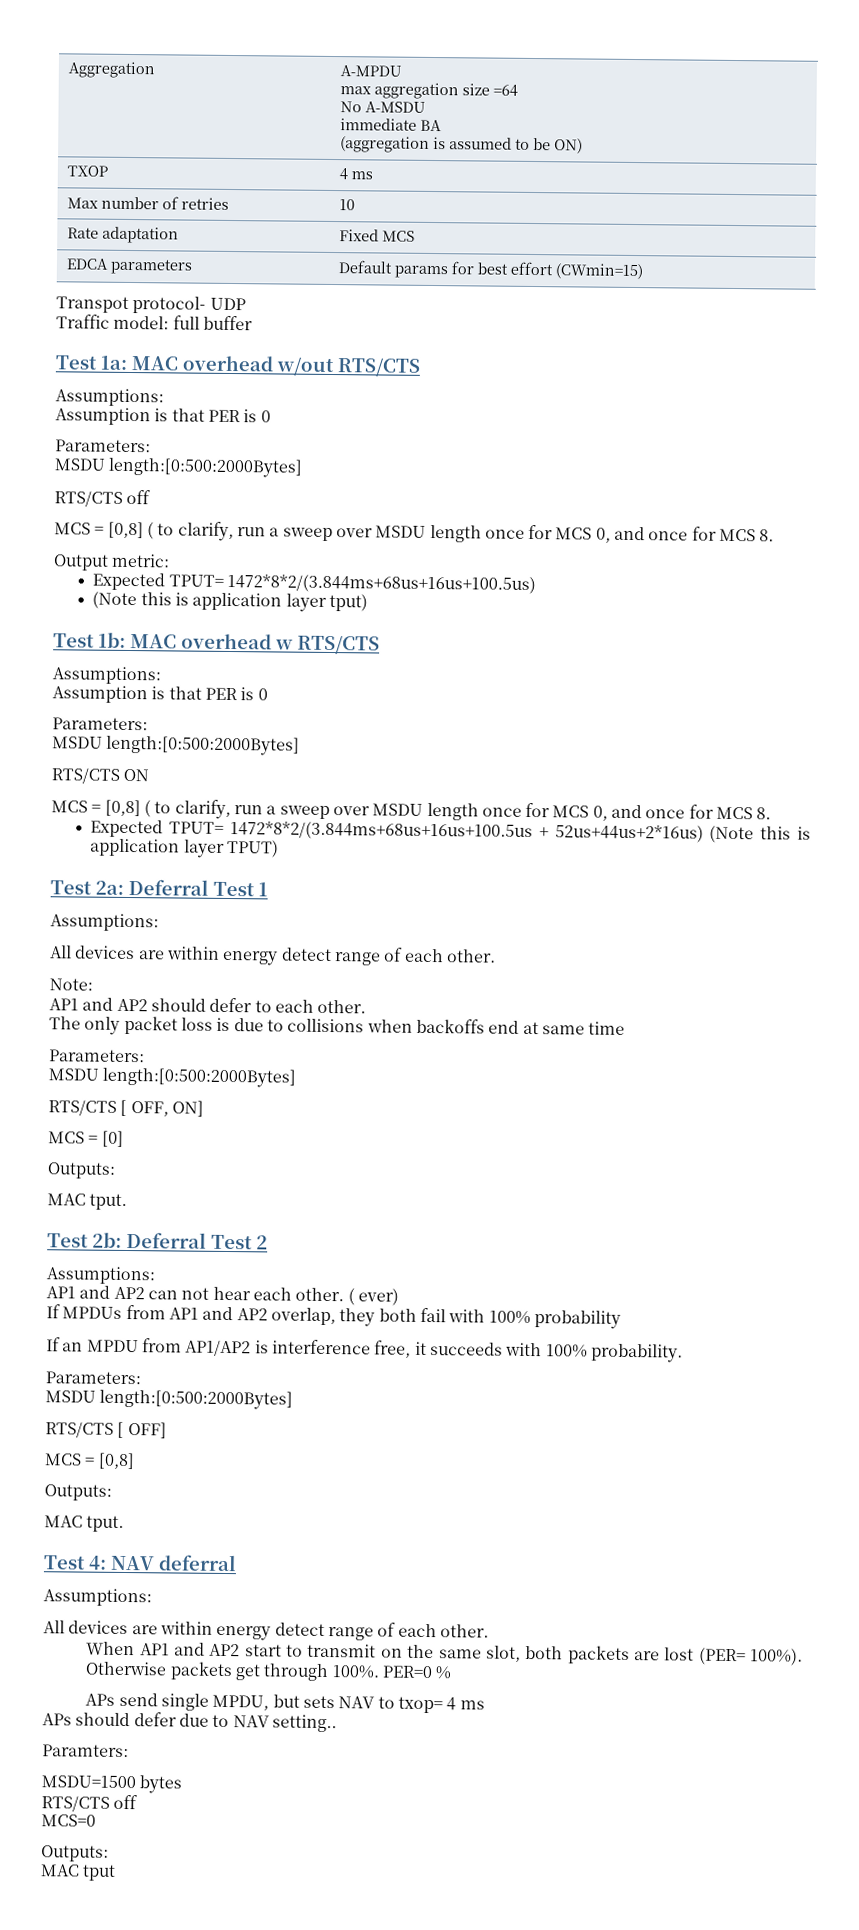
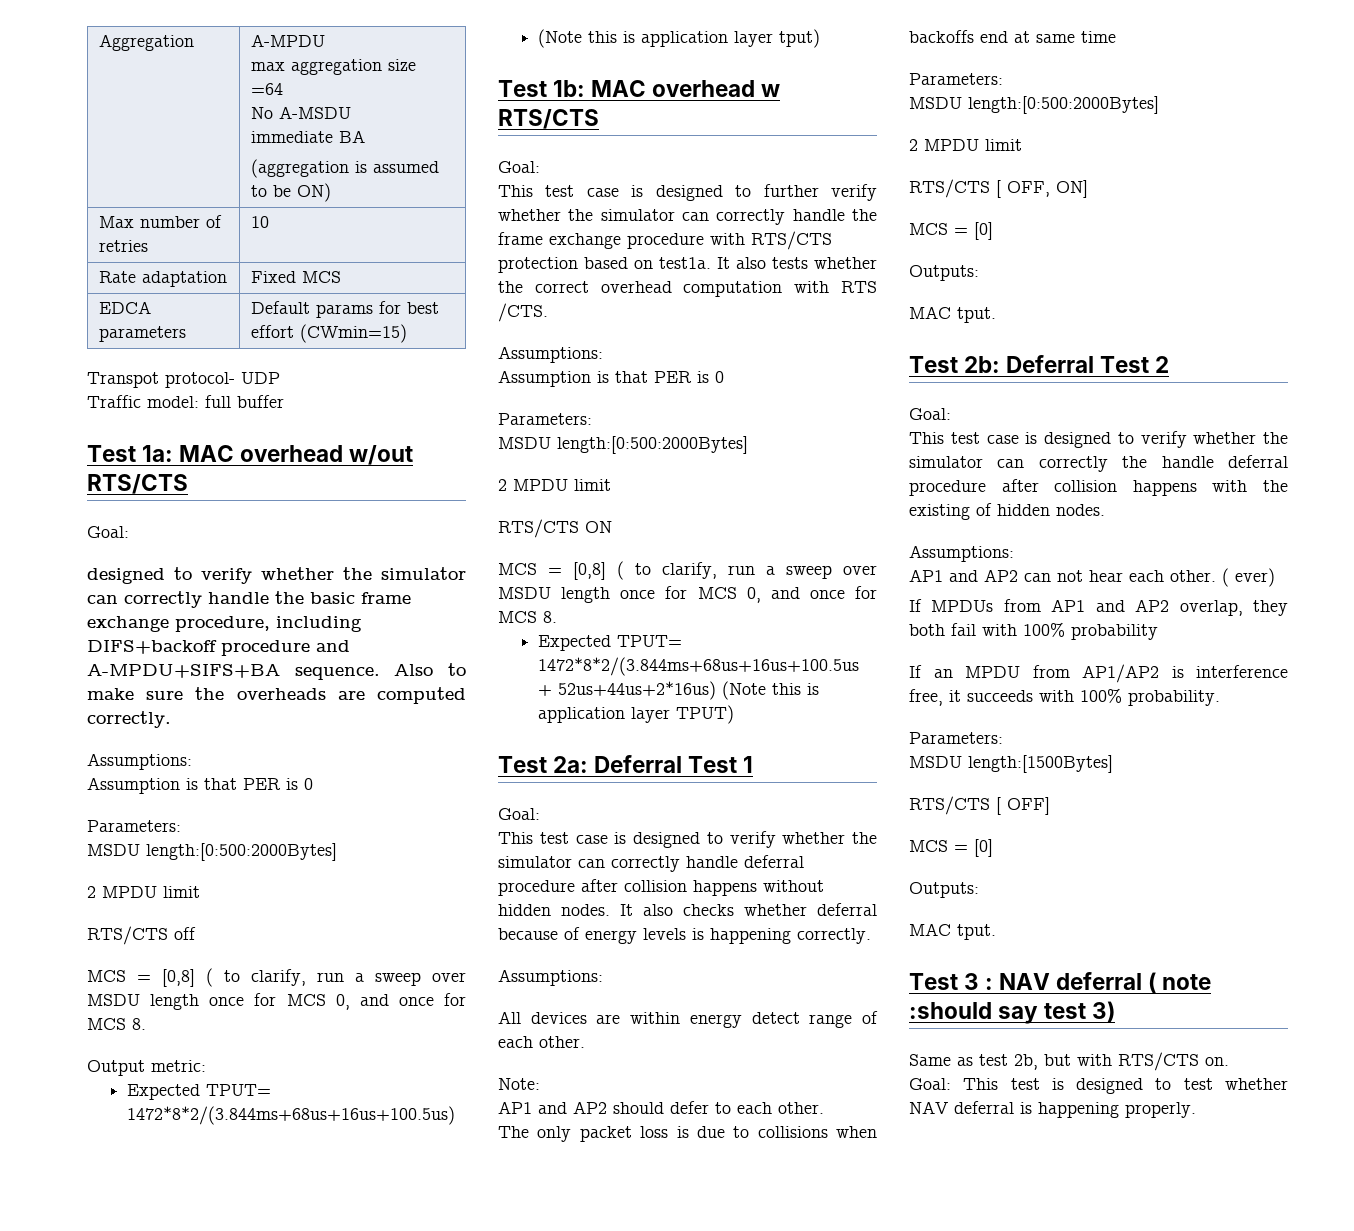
[67,165,109,177] [339,168,374,181] // TXOP | 4 ms -> (332, 192) none
(421, 367) none -> [87,526,129,538] [87,567,466,584] [87,591,411,608] [87,616,362,632] [87,640,350,656] [87,663,466,680] [87,687,466,704] [87,711,171,728] // Goal: // designed to verify whether the simulator can correctly handle the basic frame exchange procedure, including DIFS+backoff procedure and A-MPDU+SIFS+BA sequence. Also to make sure the overheads are computed correctly.
(304, 467) none -> [87,886,200,898] // 2 MPDU limit
(380, 645) none -> [498,161,540,173] [498,184,877,201] [498,209,877,225] [498,231,832,250] [498,257,877,273] [498,281,877,297] [498,303,548,322] // Goal: // This test case is designed to further verify whether the simulator can correctly handle the frame exchange procedure with RTS/CTS protection based on test1a. It also tests whether the correct overhead computation with RTS /CTS.
(301, 745) none -> [498,479,611,491] // 2 MPDU limit
(268, 889) none -> [498,808,540,820] [498,831,877,848] [498,855,804,872] [498,879,824,896] [498,903,877,916] [498,927,871,944] // Goal: // This test case is designed to verify whether the simulator can correctly handle deferral procedure after collision happens without hidden nodes. It also checks whether deferral because of energy levels is happening correctly.
(297, 1077) none -> [909,139,1022,151] // 2 MPDU limit
(268, 1242) none -> [909,408,951,420] [909,431,1288,448] [909,455,1288,472] [909,479,1288,496] [909,503,1105,520] // Goal: // This test case is designed to verify whether the simulator can correctly the handle deferral procedure after collision happens with the existing of hidden nodes.
[99,1389,294,1410] length:[0:500:2000Bytes] -> [968,755,1113,773] length:[1500Bytes]
[97,1452,135,1470] [44,1484,112,1501] [44,1515,125,1532] [43,1554,237,1572] [43,1588,152,1607] [43,1620,489,1641] [86,1641,804,1666] [85,1661,453,1682] [85,1692,485,1714] [42,1712,337,1733] [42,1744,129,1758] [41,1775,183,1794] [41,1794,139,1812] [41,1814,96,1827] [41,1845,109,1862] [40,1864,117,1881] [0,8] // Outputs: // MAC tput. // Test 4: NAV deferral // Assumptions: // All devices are within energy detect range of each other. // When AP1 and AP2 start to transmit on the same slot, both packets are lost (PER= 100%). Otherwise packets get through 100%. PER=0 % // APs send single MPDU, but sets NAV to txop= 4 ms // APs should defer due to NAV setting.. // Paramters: // MSDU=1500 bytes // RTS/CTS off // MCS=0 // Outputs: // MAC tput -> [974,839,993,857] [909,882,979,898] [909,923,996,940] [909,972,1212,993] [909,1001,1116,1024] [909,1052,1229,1071] [909,1078,1288,1094] [909,1101,1196,1118] [0] // Outputs: // MAC tput. // Test 3 : NAV deferral ( note :should say test 3) // Same as test 2b, but with RTS/CTS on. // Goal: This test is designed to test whether NAV deferral is happening properly.

